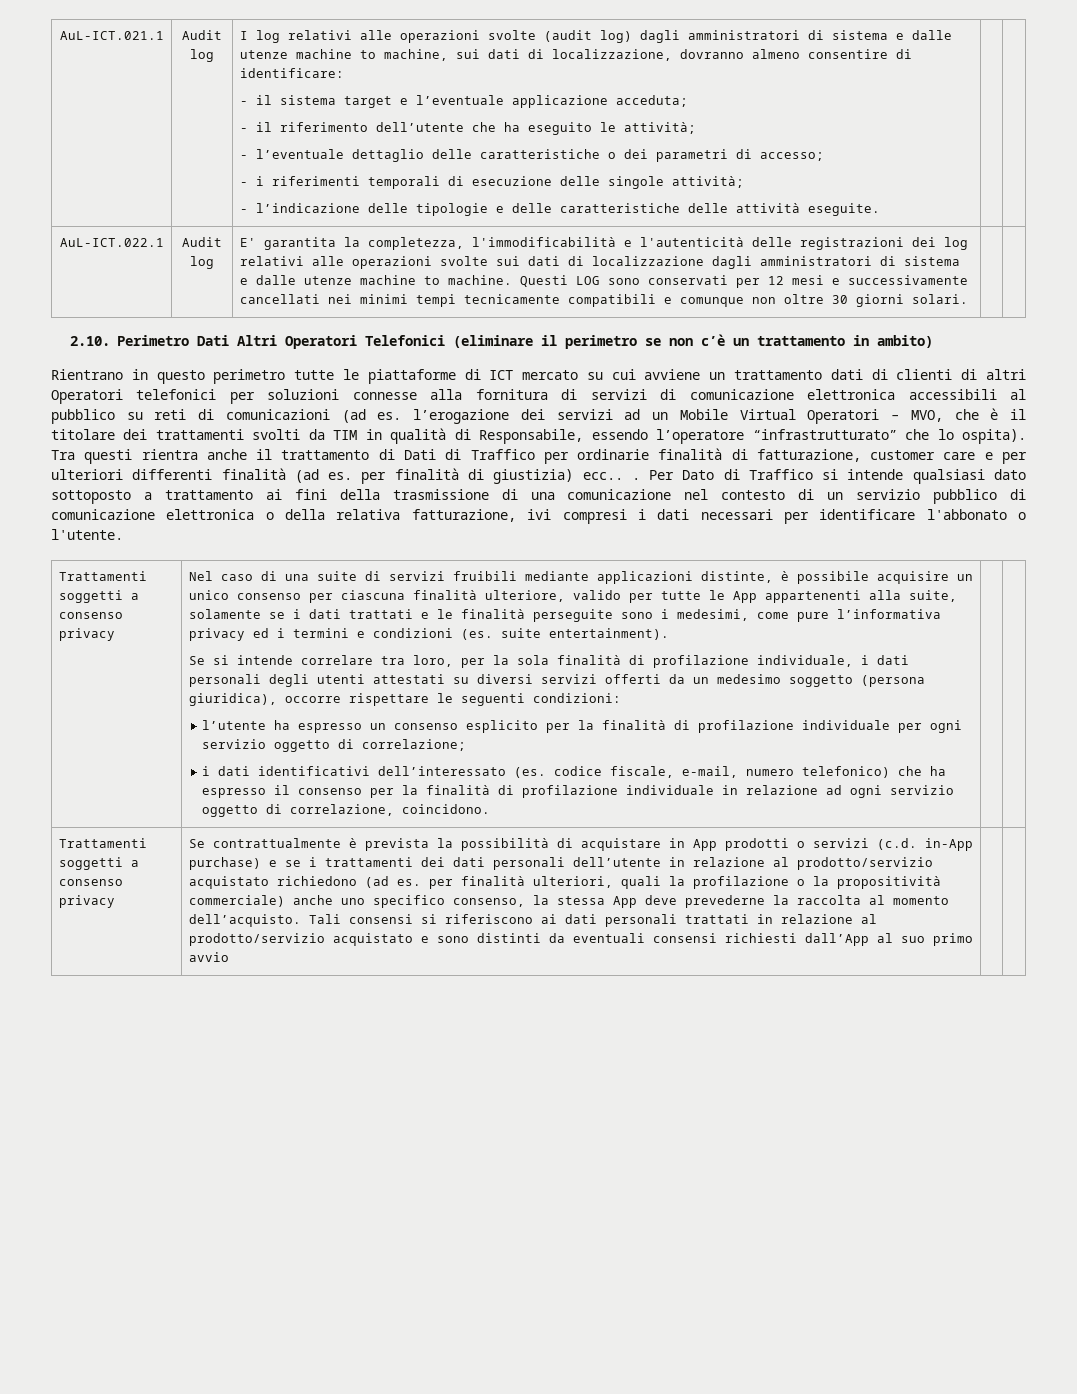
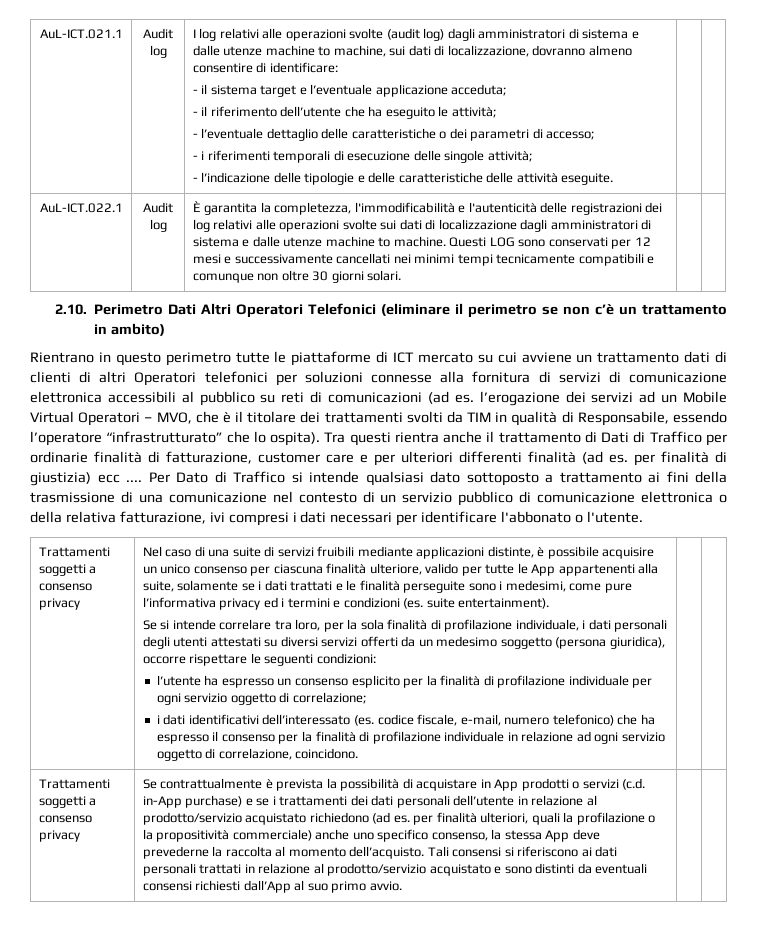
[239,238,256,247] E' -> [192,201,201,212] È
[582,472,640,480] ecc.. . -> [97,474,142,483] ecc ....
[188,952,229,962] avvio -> [369,881,402,891] avvio.

